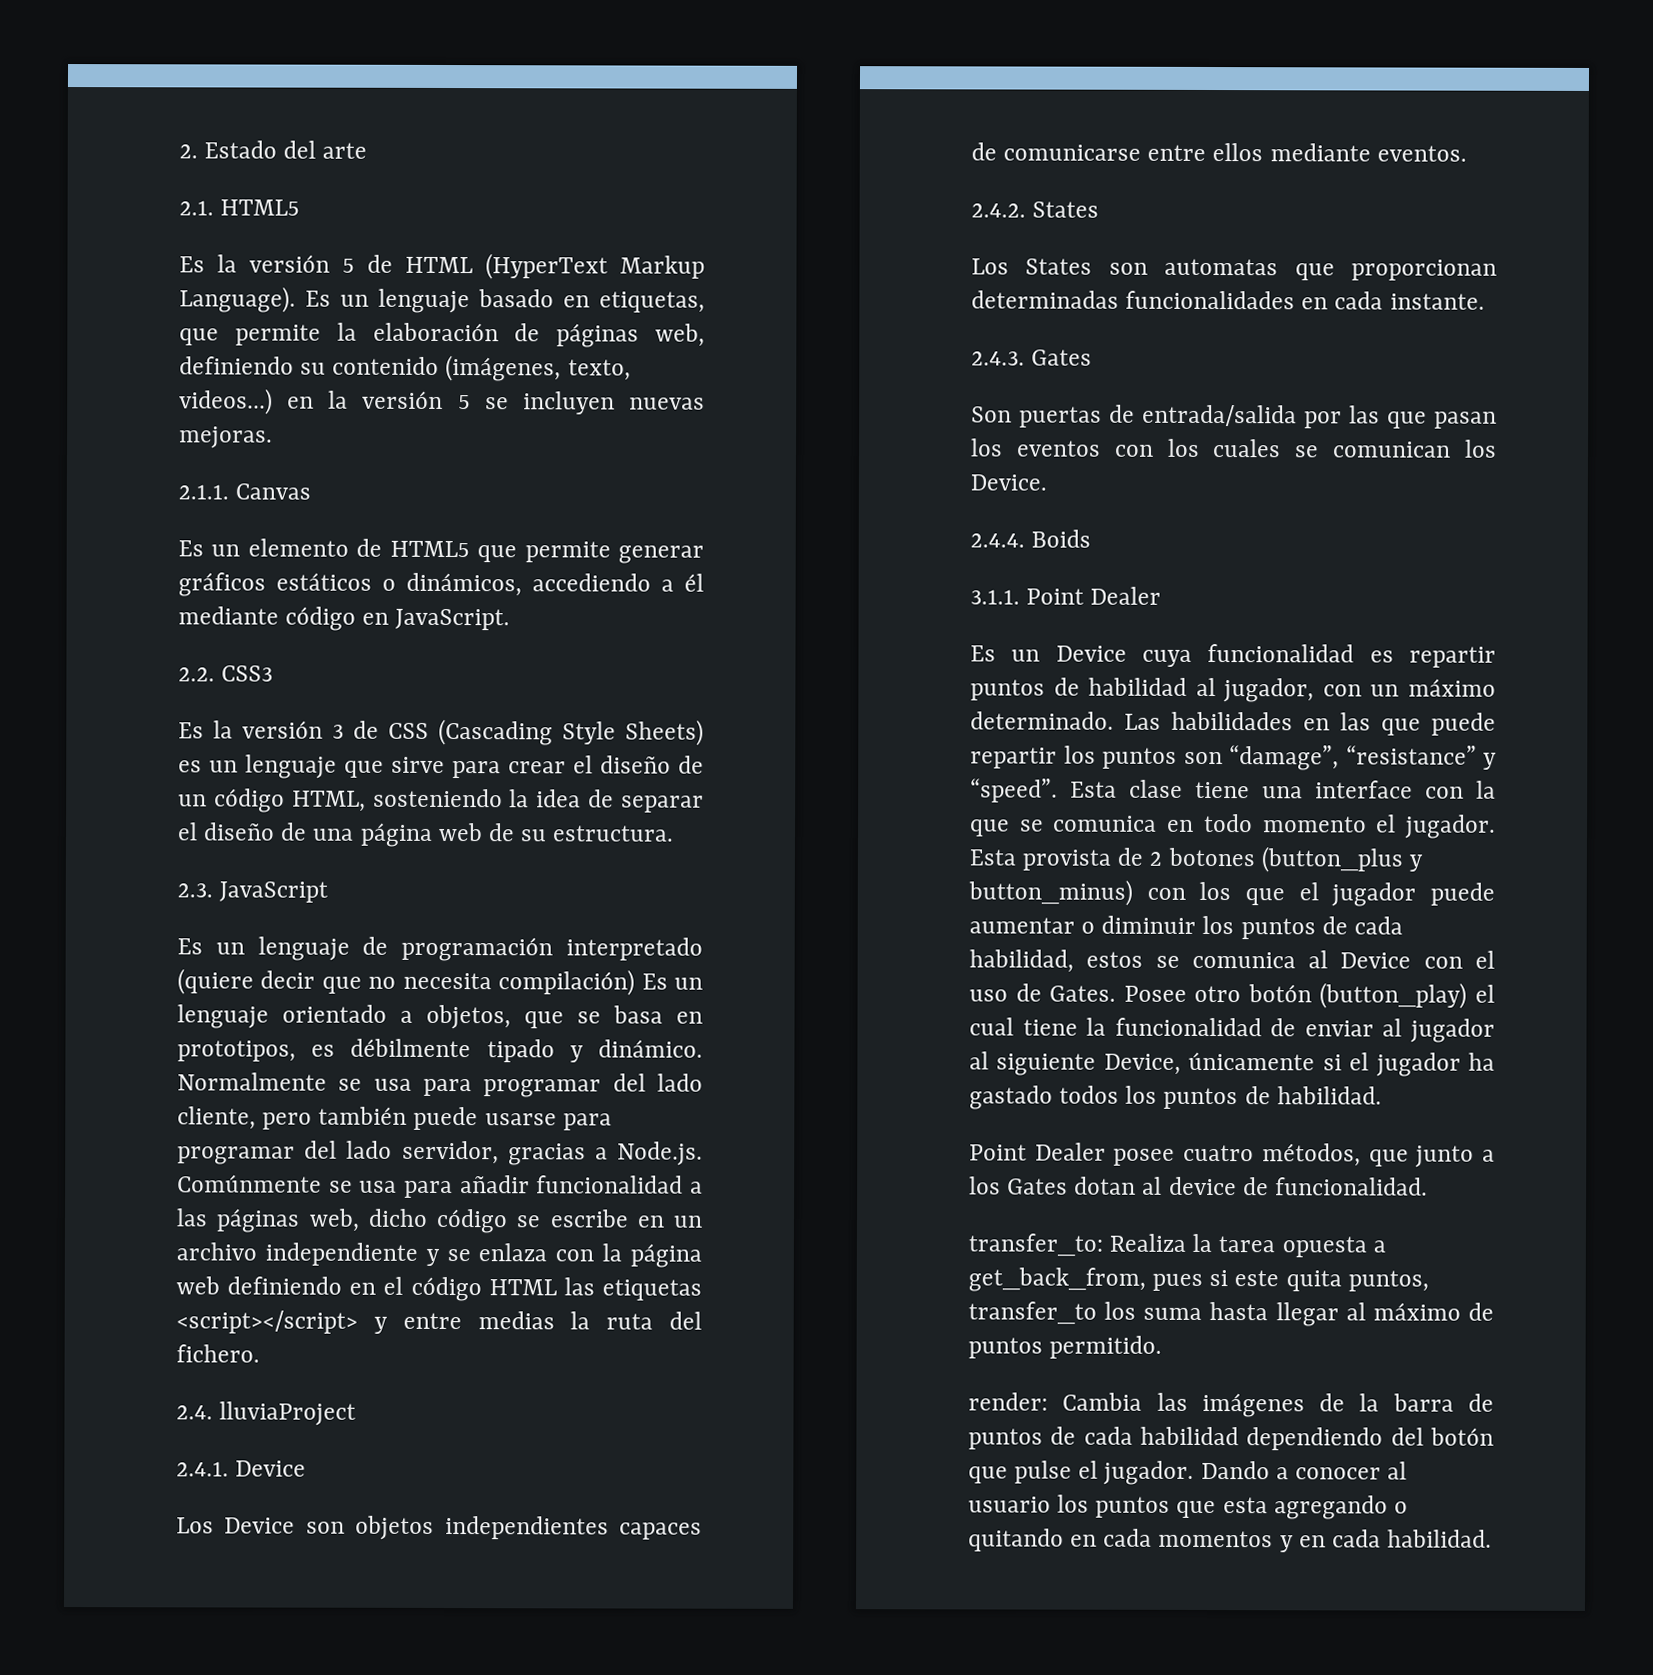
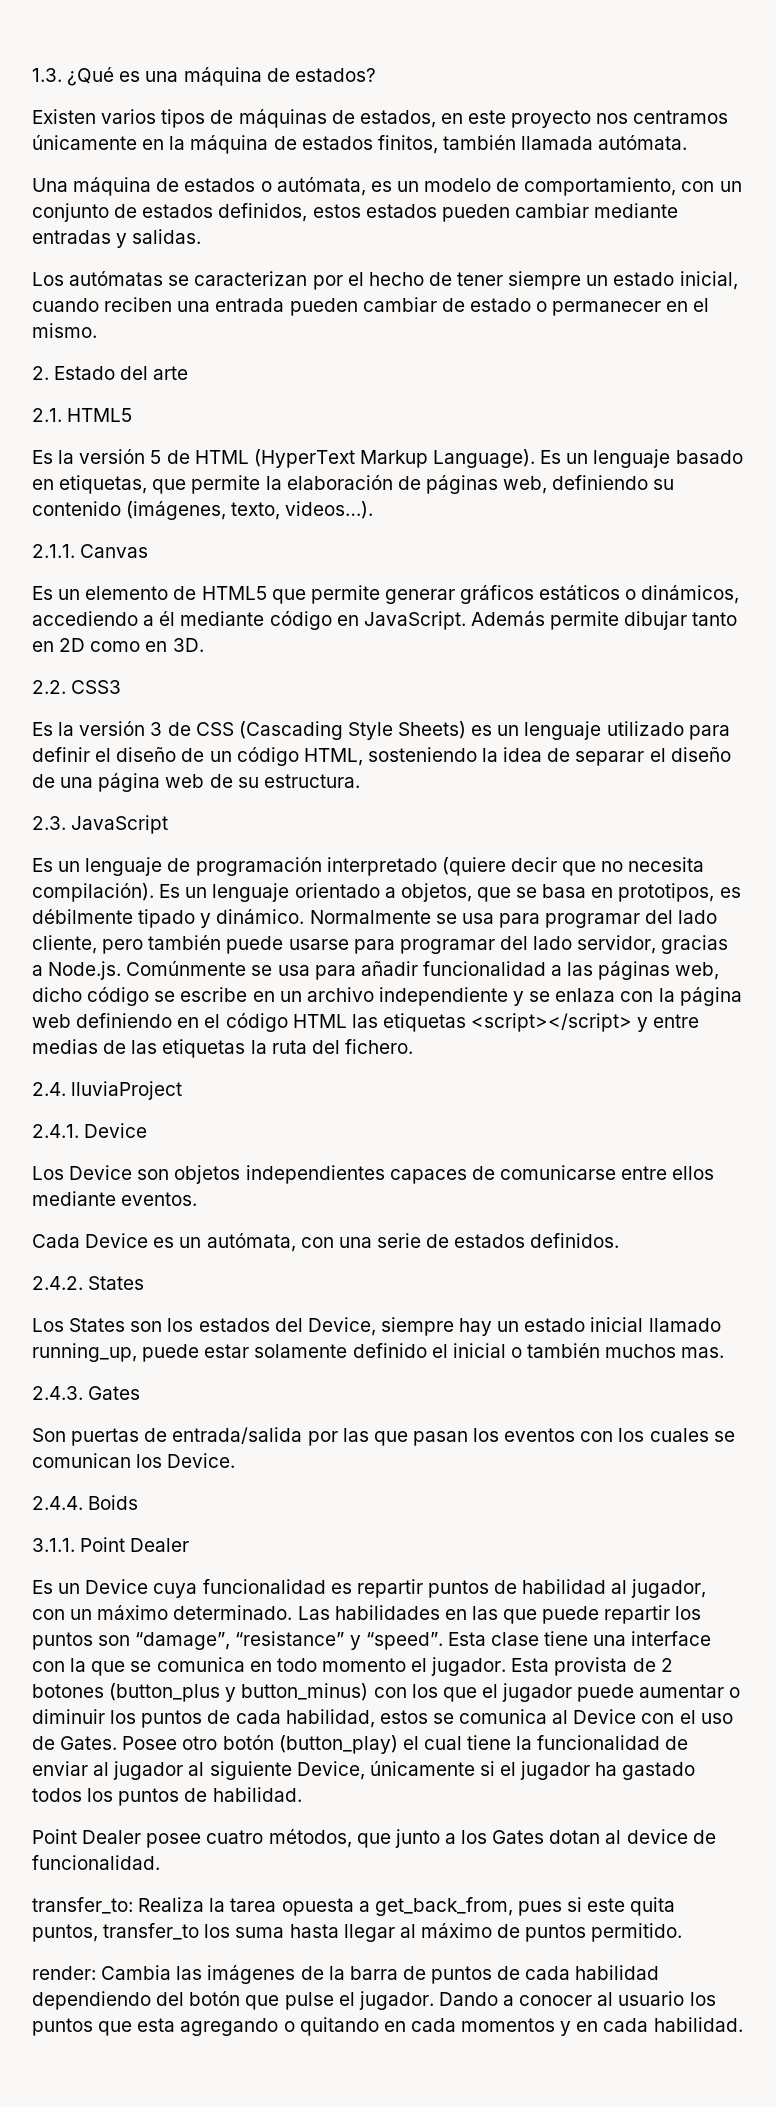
(179, 151) none -> [32,67,376,86] [32,109,729,128] [32,134,688,154] [32,177,742,196] [32,203,679,222] [32,229,202,248] [32,271,738,290] [32,297,710,316] [32,323,97,338] 1.3. ¿Qué es una máquina de estados? // Existen varios tipos de máquinas de estados, en este proyecto nos centramos únicamente en la máquina de estados finitos, también llamada autómata. // Una máquina de estados o autómata, es un modelo de comportamiento, con un conjunto de estados definidos, estos estados pueden cambiar mediante entradas y salidas. // Los autómatas se caracterizan por el hecho de tener siempre un estado inicial, cuando reciben una entrada pueden cambiar de estado o permanecer en el mismo. //
[179,388,705,415] [179,426,273,449] videos...) en la versión 5 se incluyen nuevas mejoras. -> [285,501,374,519] videos…).
(511, 619) none -> [470,611,738,630] [32,638,204,652] Además permite dibujar tanto en 2D como en 3D.
[344,756,566,779] que sirve para crear -> [606,721,730,740] [32,747,90,762] utilizado para definir
[498,969,636,996] compilación) -> [32,883,154,902] compilación).
(555, 1320) none -> [103,1039,246,1058] de las etiquetas
(1467, 153) none -> [32,1233,620,1252] // Cada Device es un autómata, con una serie de estados definidos.
[1164,258,1497,281] [971,290,1485,310] automatas que proporcionan determinadas funcionalidades en cada instante. -> [167,1317,721,1336] [32,1343,725,1362] los estados del Device, siempre hay un estado inicial llamado running_up, puede estar solamente definido el inicial o también muchos mas.

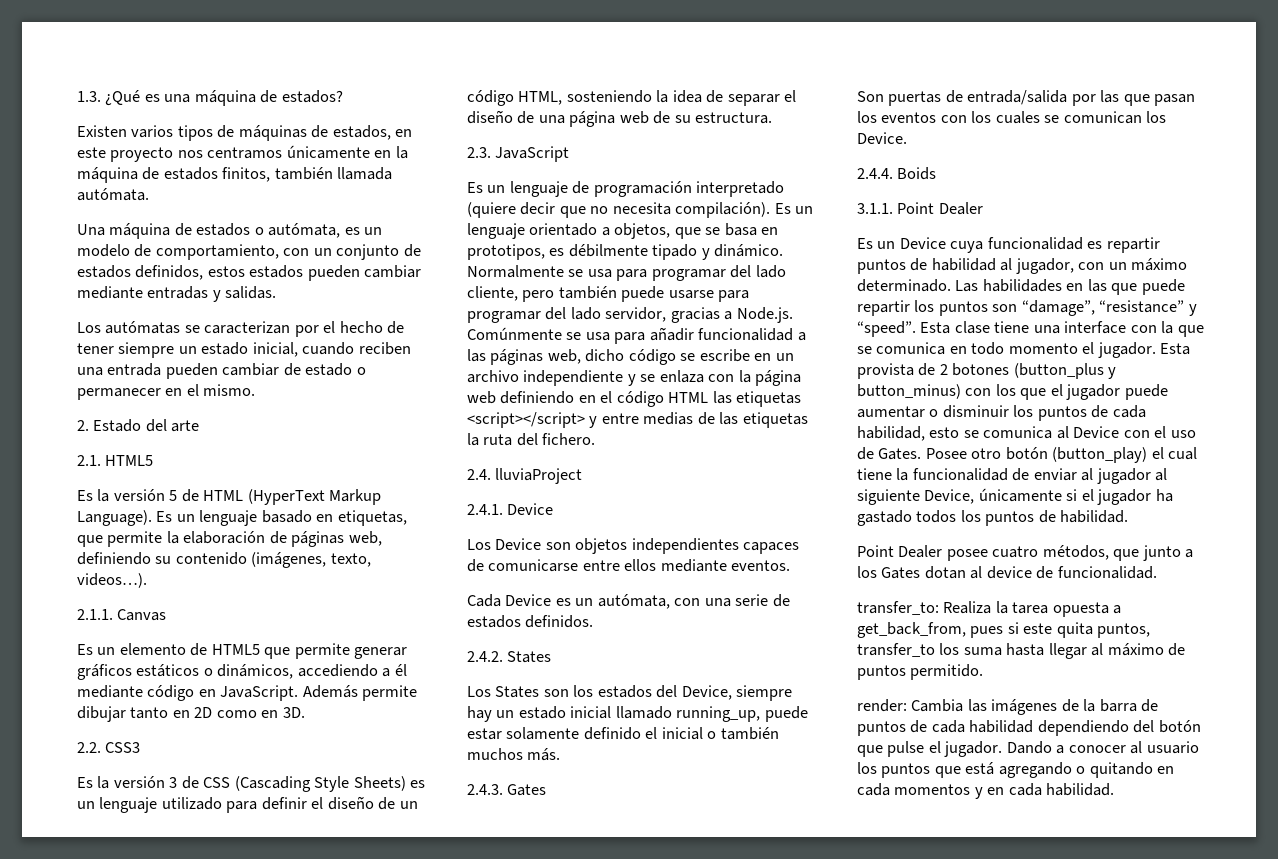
[681,1347,725,1358] mas. -> [527,748,561,761] más.
[32,1709,105,1724] diminuir -> [942,405,1009,418] disminuir
[379,1710,428,1724] estos -> [929,427,960,438] esto
[137,2018,176,2032] esta -> [965,762,995,775] está

